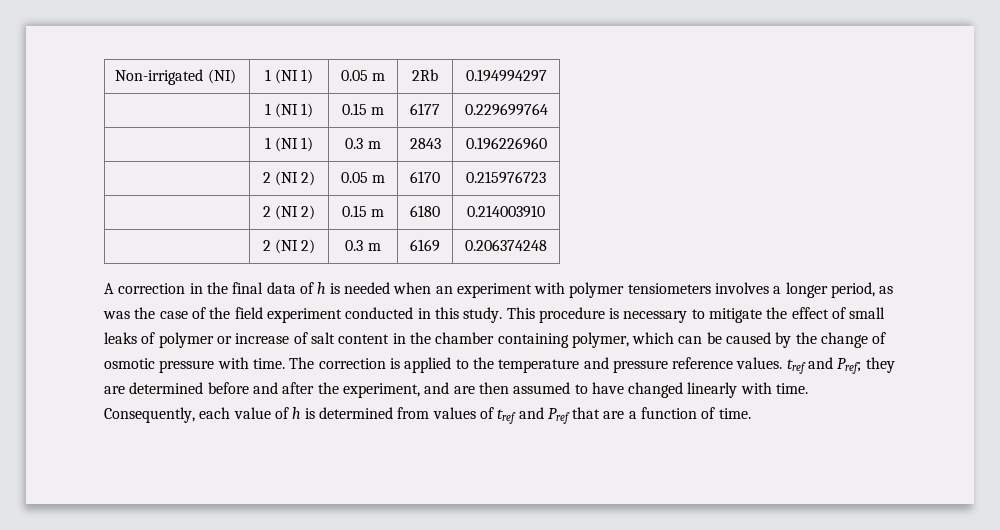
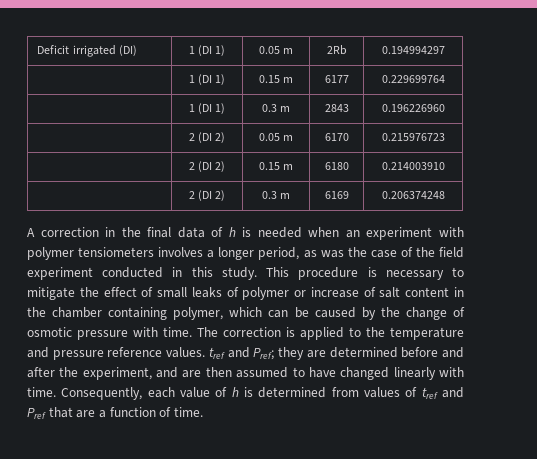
[115,69,236,85] [264,69,298,84] Non-irrigated (NI) | 1 (NI -> [37,45,137,57] [188,45,212,56] Deficit irrigated (DI) | 1 (DI
[275,103,298,118] (NI -> [198,74,212,85] (DI
[275,137,298,152] (NI -> [198,103,212,114] (DI
[275,171,298,186] (NI -> [198,132,212,143] (DI
[275,205,298,220] (NI -> [198,161,212,172] (DI
[275,239,298,254] (NI -> [198,190,212,201] (DI

